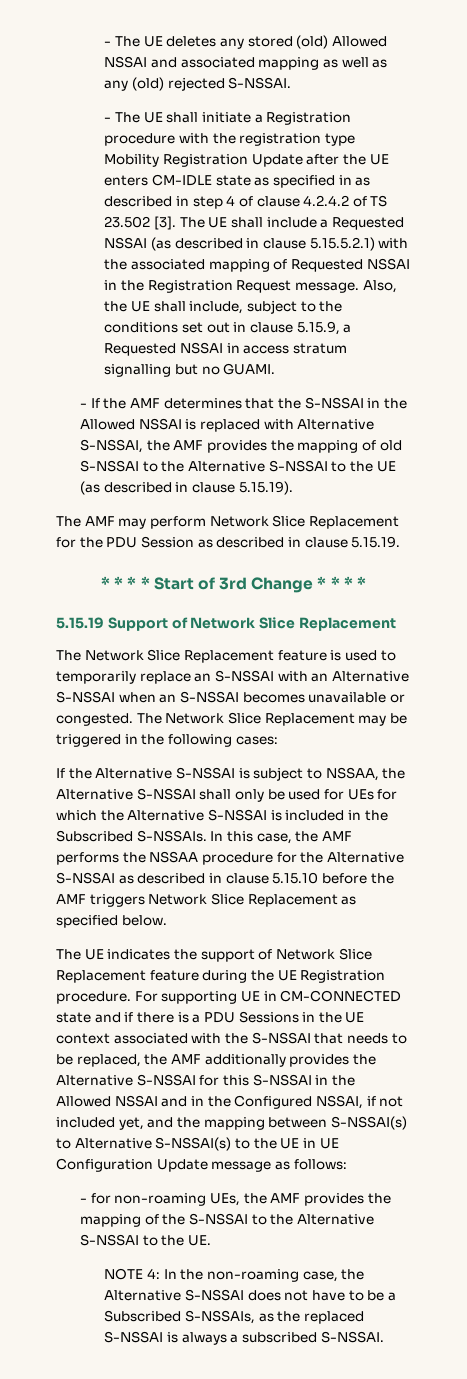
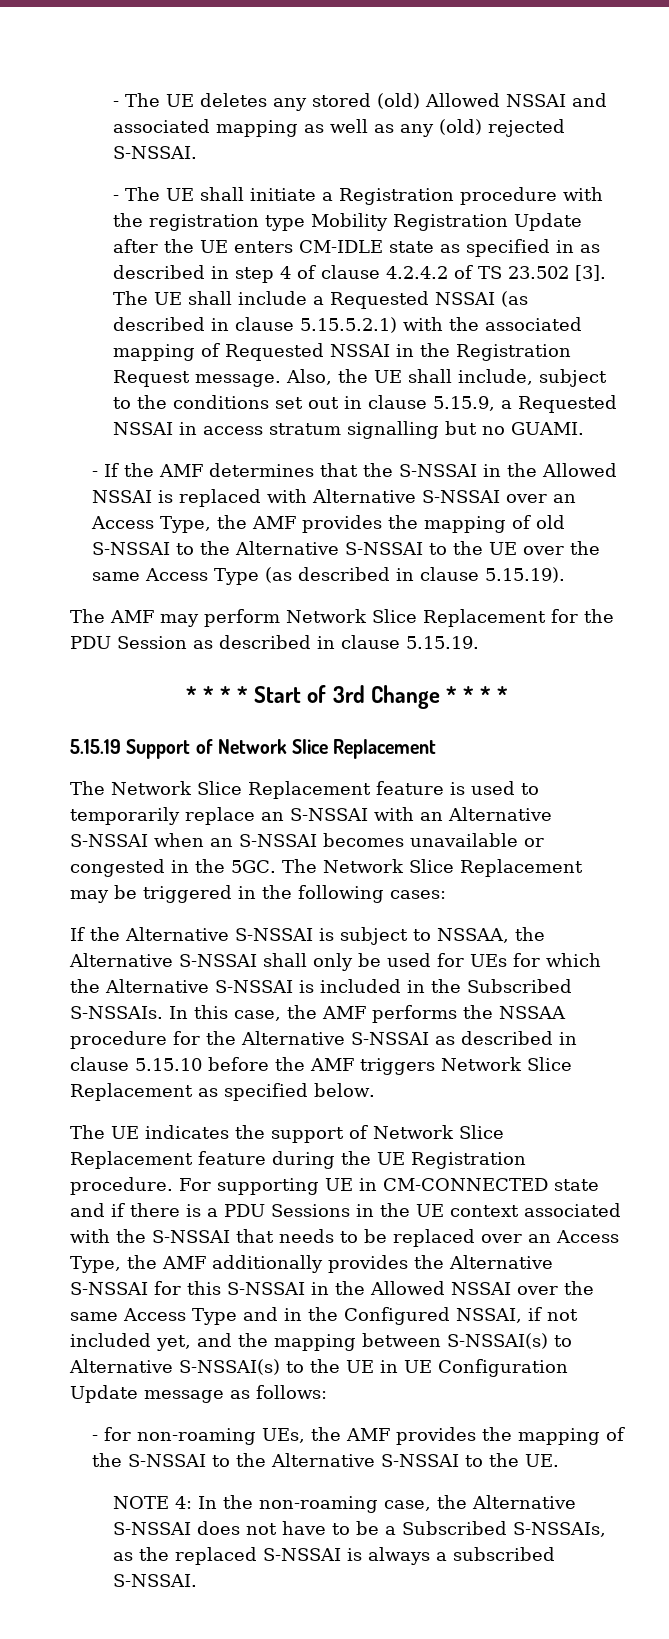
[80,439,144,453] S-NSSAI, -> [421,490,576,503] [90,516,211,533] S-NSSAI over an Access Type,
(396, 466) none -> [522,541,600,555] [91,568,259,585] over the same Access Type
[56,713,133,726] congested. -> [70,859,276,877] congested in the 5GC.
[76,1054,141,1067] replaced, -> [393,1229,619,1247] [70,1256,121,1273] replaced over an Access Type,
(158, 1101) none -> [517,1281,594,1295] [70,1308,237,1325] over the same Access Type

